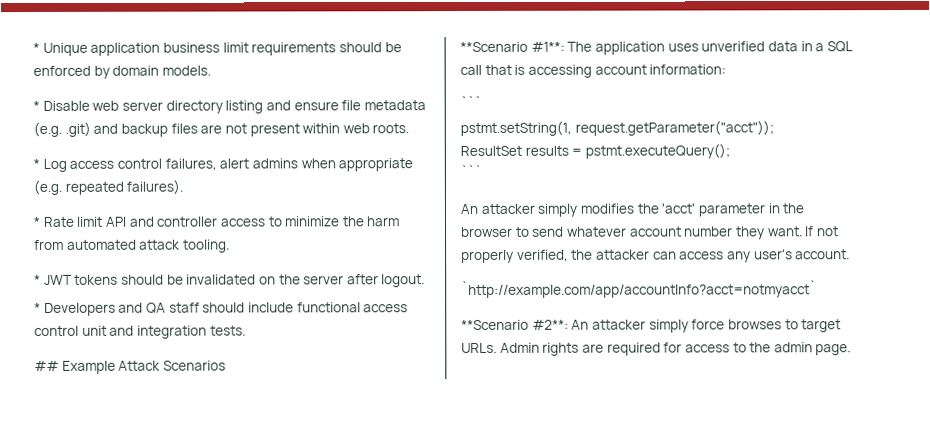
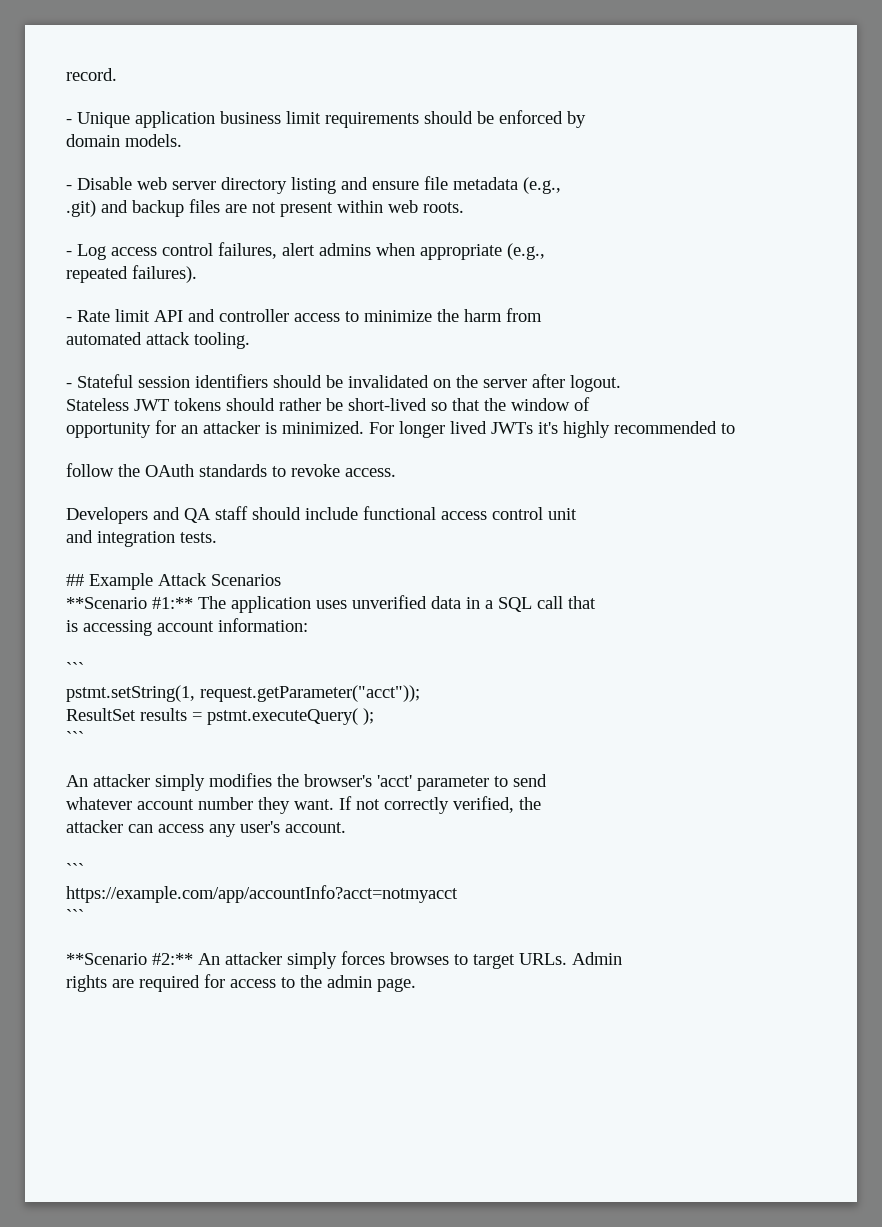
[33,42,40,53] * -> [66,68,117,81] [66,119,72,124] record. // -
(110, 72) none -> (586, 119) //
[33,100,40,111] * -> [66,185,72,190] -
[33,121,62,137] (e.g. -> [523,177,561,194] (e.g., //
[33,158,40,169] * -> [66,251,72,256] -
[33,179,62,195] (e.g. -> [507,243,545,260] (e.g., //
[33,216,41,227] * -> [66,317,72,322] -
(64, 244) none -> (542, 315) //
[34,274,119,285] * JWT tokens -> [66,374,268,388] - Stateful session identifiers
[34,302,41,313] * -> [66,397,590,411] [66,420,735,438] [66,463,396,477] Stateless JWT tokens should rather be short-lived so that the window of // opportunity for an attacker is minimized. For longer lived JWTs it's highly recommended to // follow the OAuth standards to revoke access. //
(107, 330) none -> (577, 514) //
[530,41,565,52] #1**: -> [152,597,193,609] #1:**
(512, 69) none -> (596, 602) //
[584,143,730,159] pstmt.executeQuery(); -> [207,708,374,725] pstmt.executeQuery( );
(659, 208) none -> [304,774,372,787] browser's
[767,203,805,214] [461,226,513,238] in the browser -> (489, 783) none
(565, 231) none -> (547, 780) //
[461,249,514,264] properly -> [384,797,449,814] correctly
(594, 254) none -> (541, 803) //
[461,280,817,299] [461,319,726,333] `http://example.com/app/accountInfo?acct=notmyacct` // **Scenario #2**: An attacker simply force -> [66,863,84,876] [66,885,458,903] [66,909,84,922] [66,951,385,969] ``` // https://example.com/app/accountInfo?acct=notmyacct // ``` // **Scenario #2:** An attacker simply forces
(540, 347) none -> (622, 958) //

